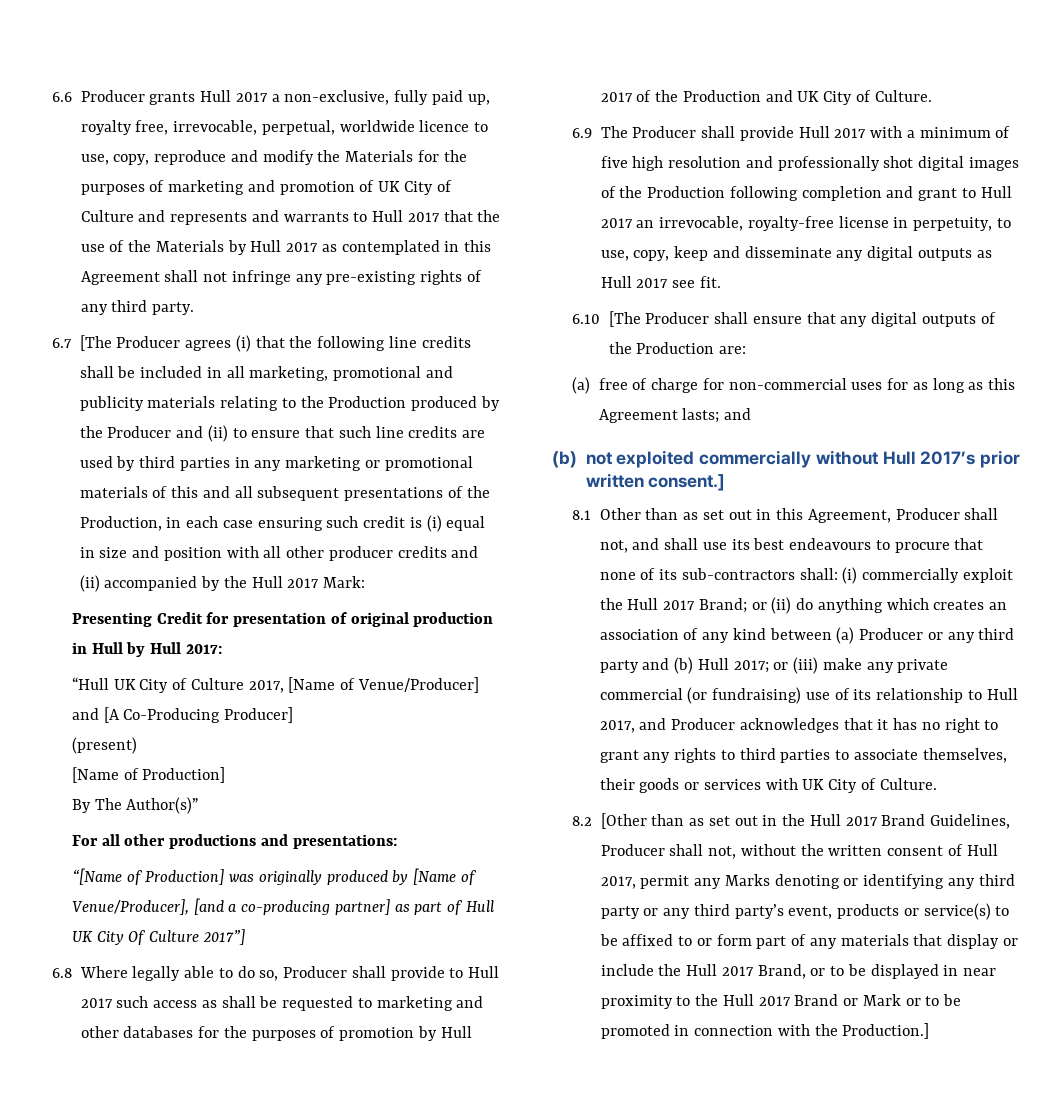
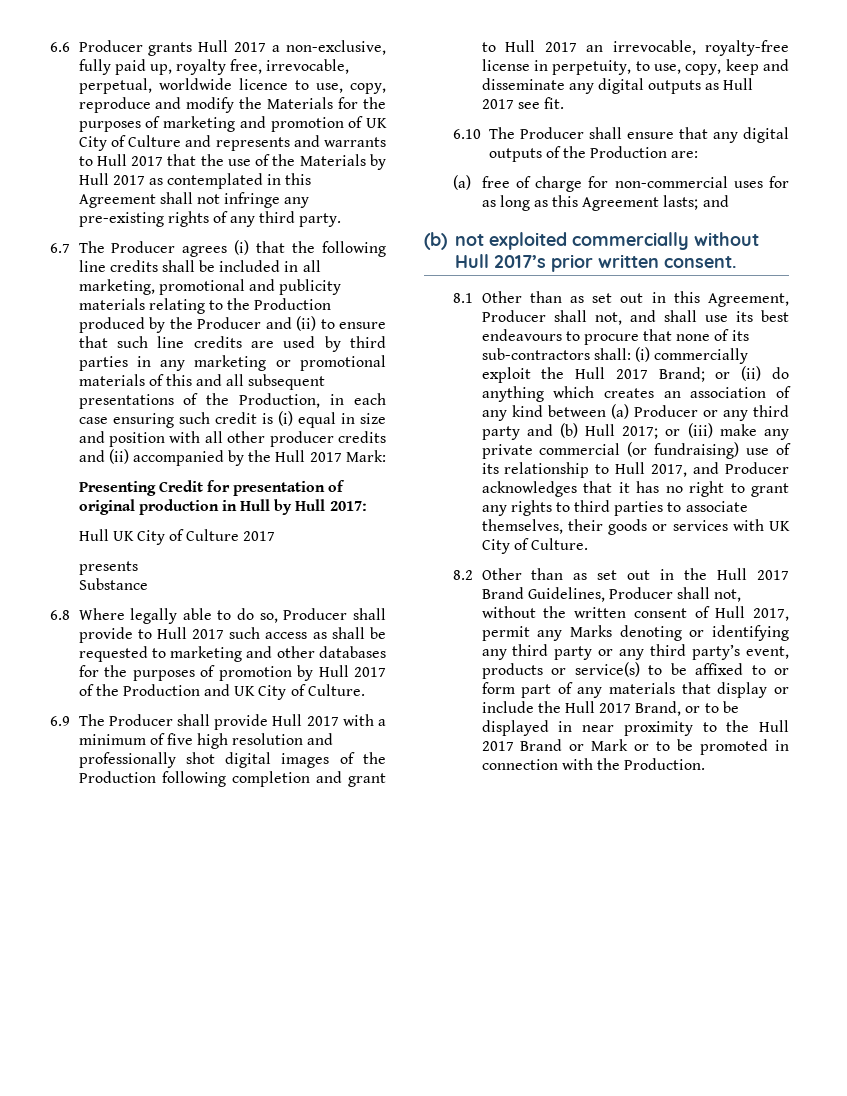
[79,335,112,351] [The -> [78,241,105,253] The
[71,677,479,693] [71,707,294,723] [71,737,137,754] [71,767,226,783] [71,797,199,814] [71,834,397,849] [71,868,476,885] [71,898,494,915] [71,929,245,945] “Hull UK City of Culture 2017, [Name of Venue/Producer] and [A Co-Producing Producer] // (present) // [Name of Production] // By The Author(s)” // For all other productions and presentations: // “[Name of Production] was originally produced by [Name of Venue/Producer], [and a co-producing partner] as part of Hull UK City Of Culture 2017”] -> [78,529,276,545] [78,561,138,575] [78,578,148,590] Hull UK City of Culture 2017 // presents // Substance
[608,311,641,327] [The -> [488,127,515,139] The
[648,474,726,491] consent.] -> [663,256,736,268] consent.
[600,813,647,829] [Other -> [481,568,522,580] Other
[842,1023,930,1039] Production.] -> [624,758,706,770] Production.

